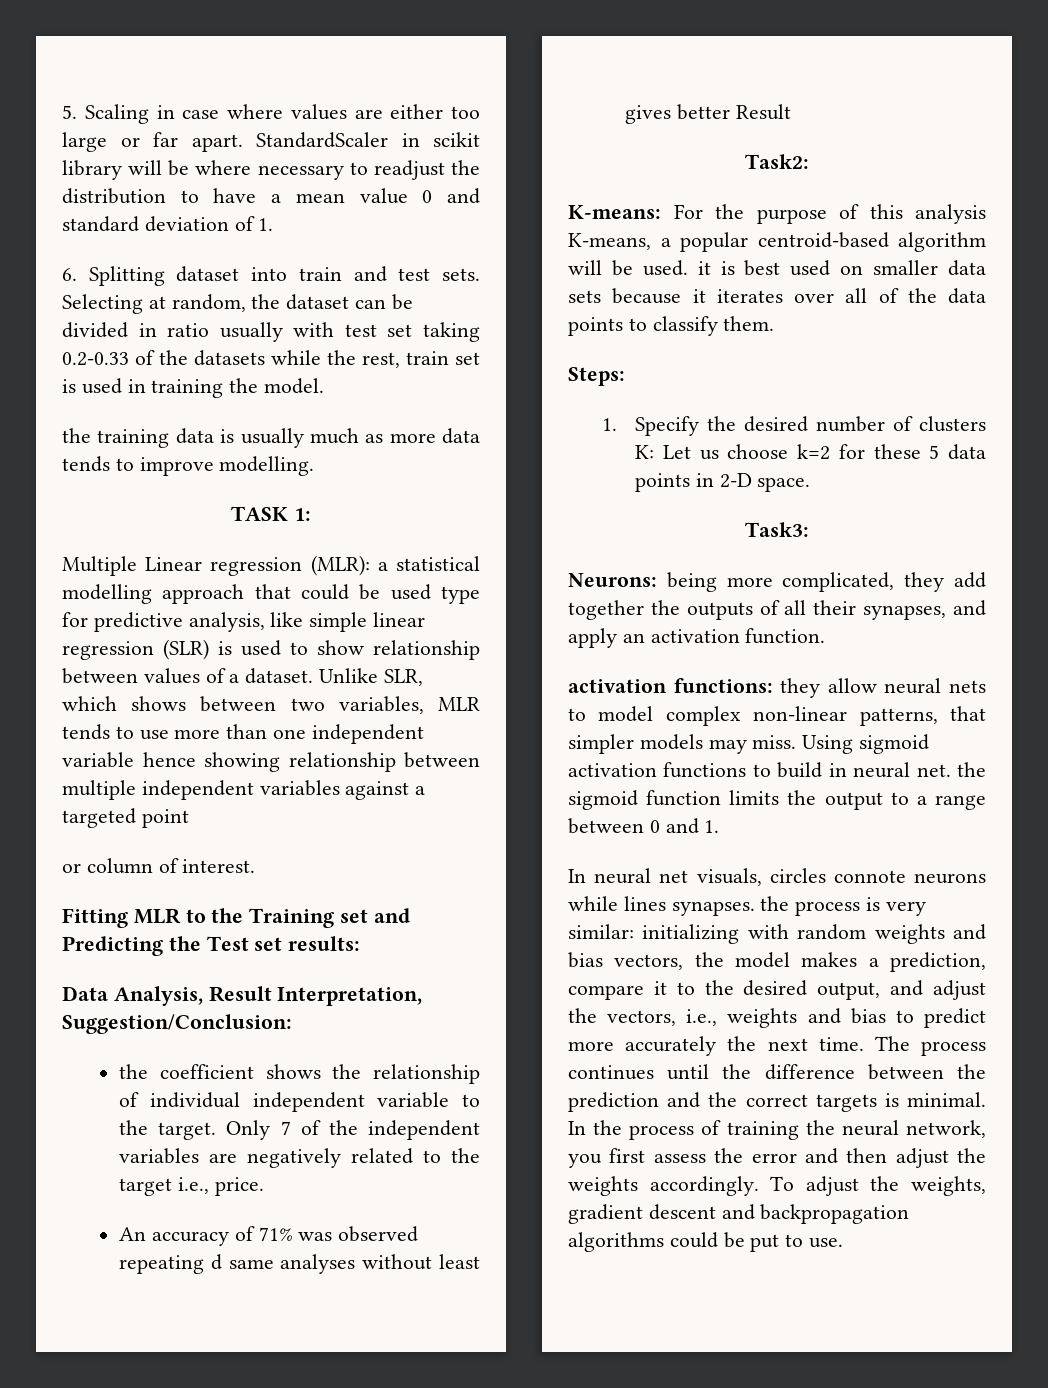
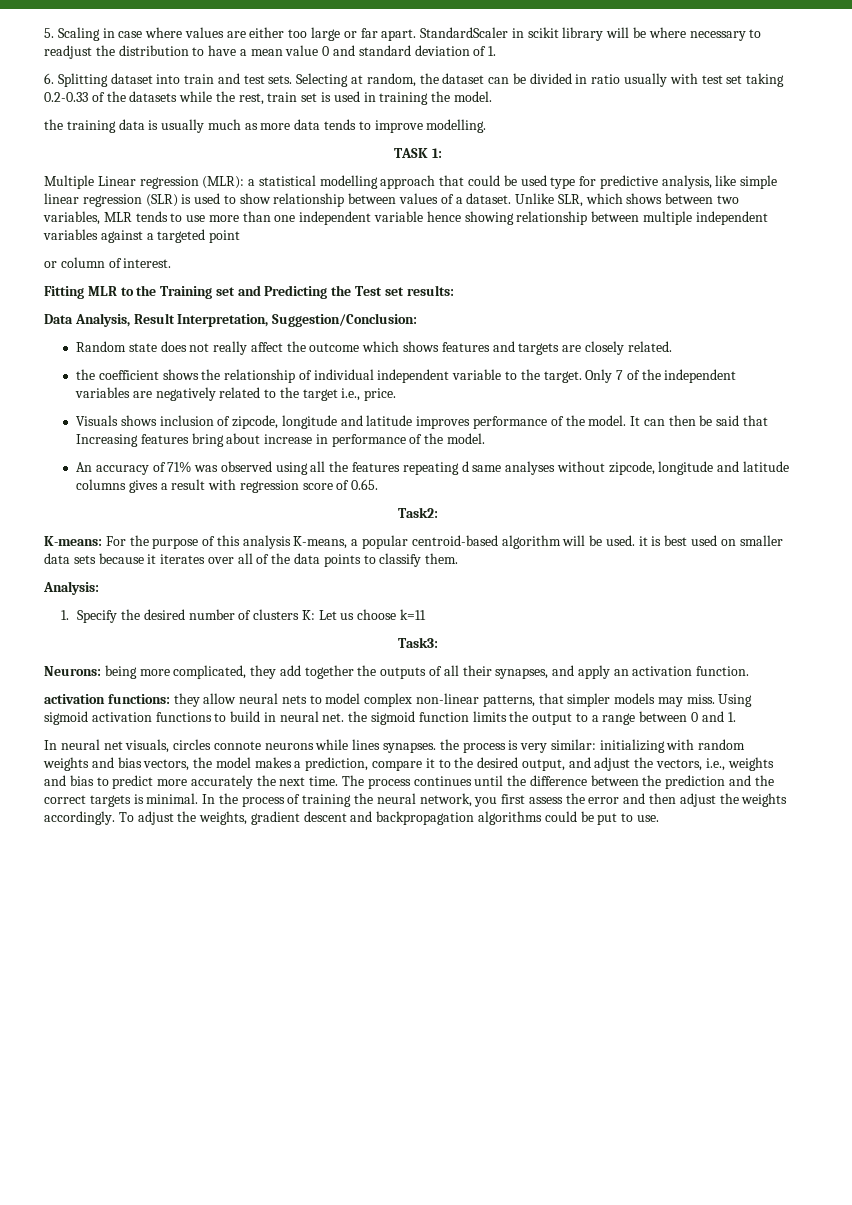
(292, 1024) none -> [76,341,672,355] // Random state does not really affect the outcome which shows features and targets are closely related.
(264, 1186) none -> [76,415,769,429] [76,433,486,447] // Visuals shows inclusion of zipcode, longitude and latitude improves performance of the model. It can then be said that Increasing features bring about increase in performance of the model.
(419, 1234) none -> [275,461,401,475] using all the features
[438,1254,480,1269] [625,104,791,124] least gives better Result -> [608,461,790,475] [76,479,379,493] zipcode, longitude and latitude columns gives a result with regression score of 0.65.
[568,367,625,386] Steps: -> [43,581,99,595] Analysis:
[797,444,986,460] [635,473,811,492] k=2 for these 5 data points in 2-D space. -> [400,609,427,620] k=11

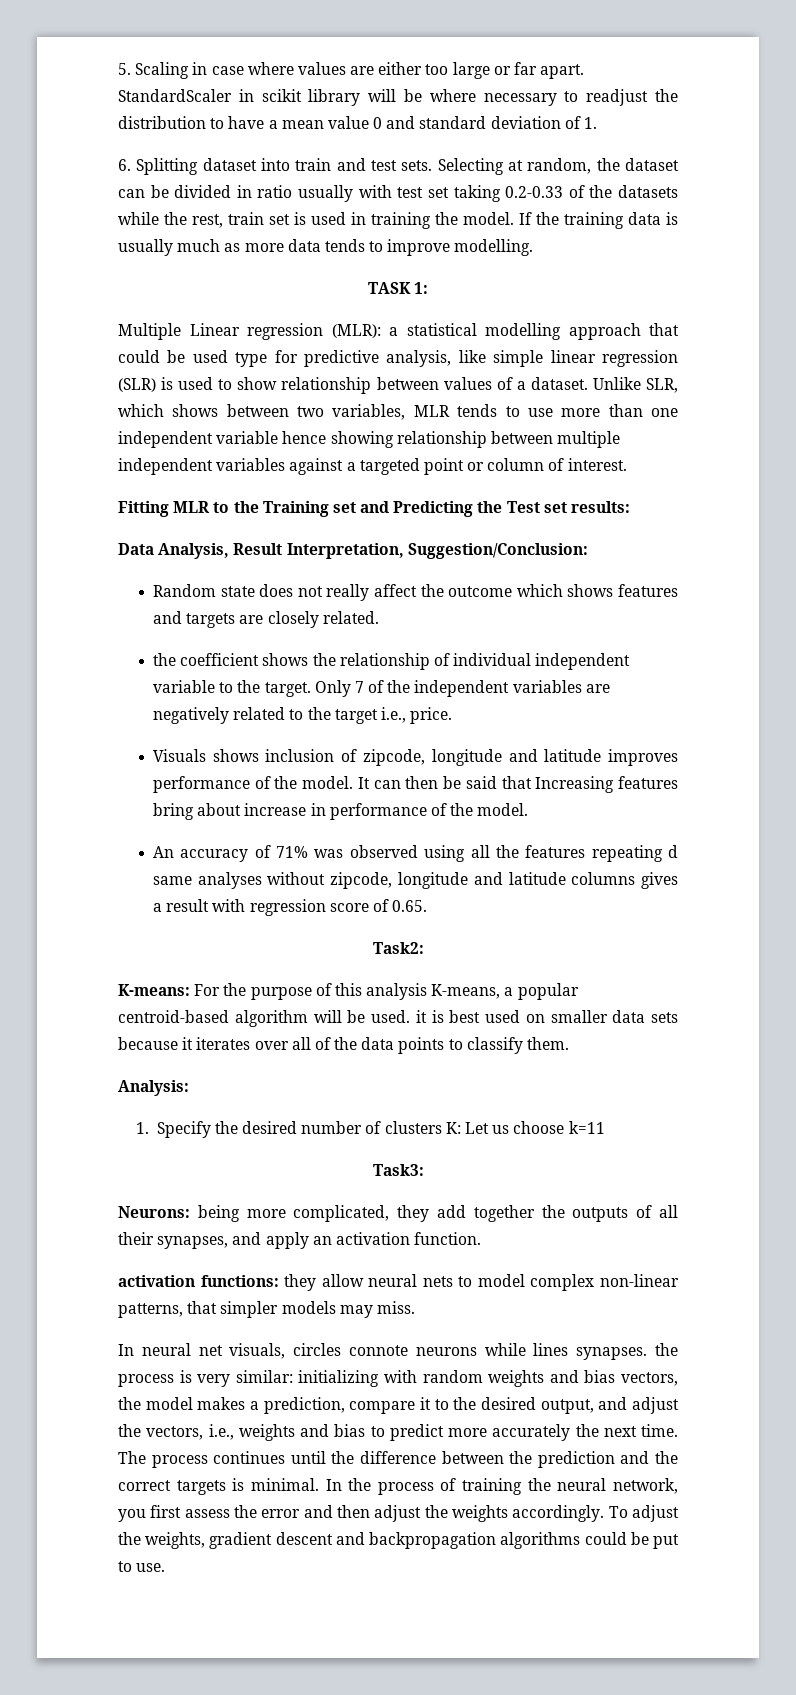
(492, 96) // -> [519,212,532,225] If
(241, 236) // -> (464, 466) none
[718,694,753,707] [44,711,736,725] Using sigmoid activation functions to build in neural net. the sigmoid function limits the output to a range between 0 and 1. -> (415, 1307) none

